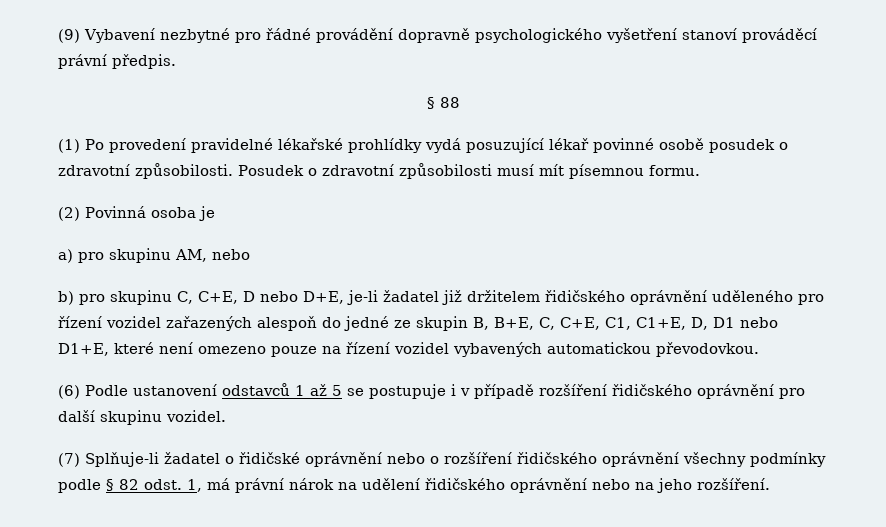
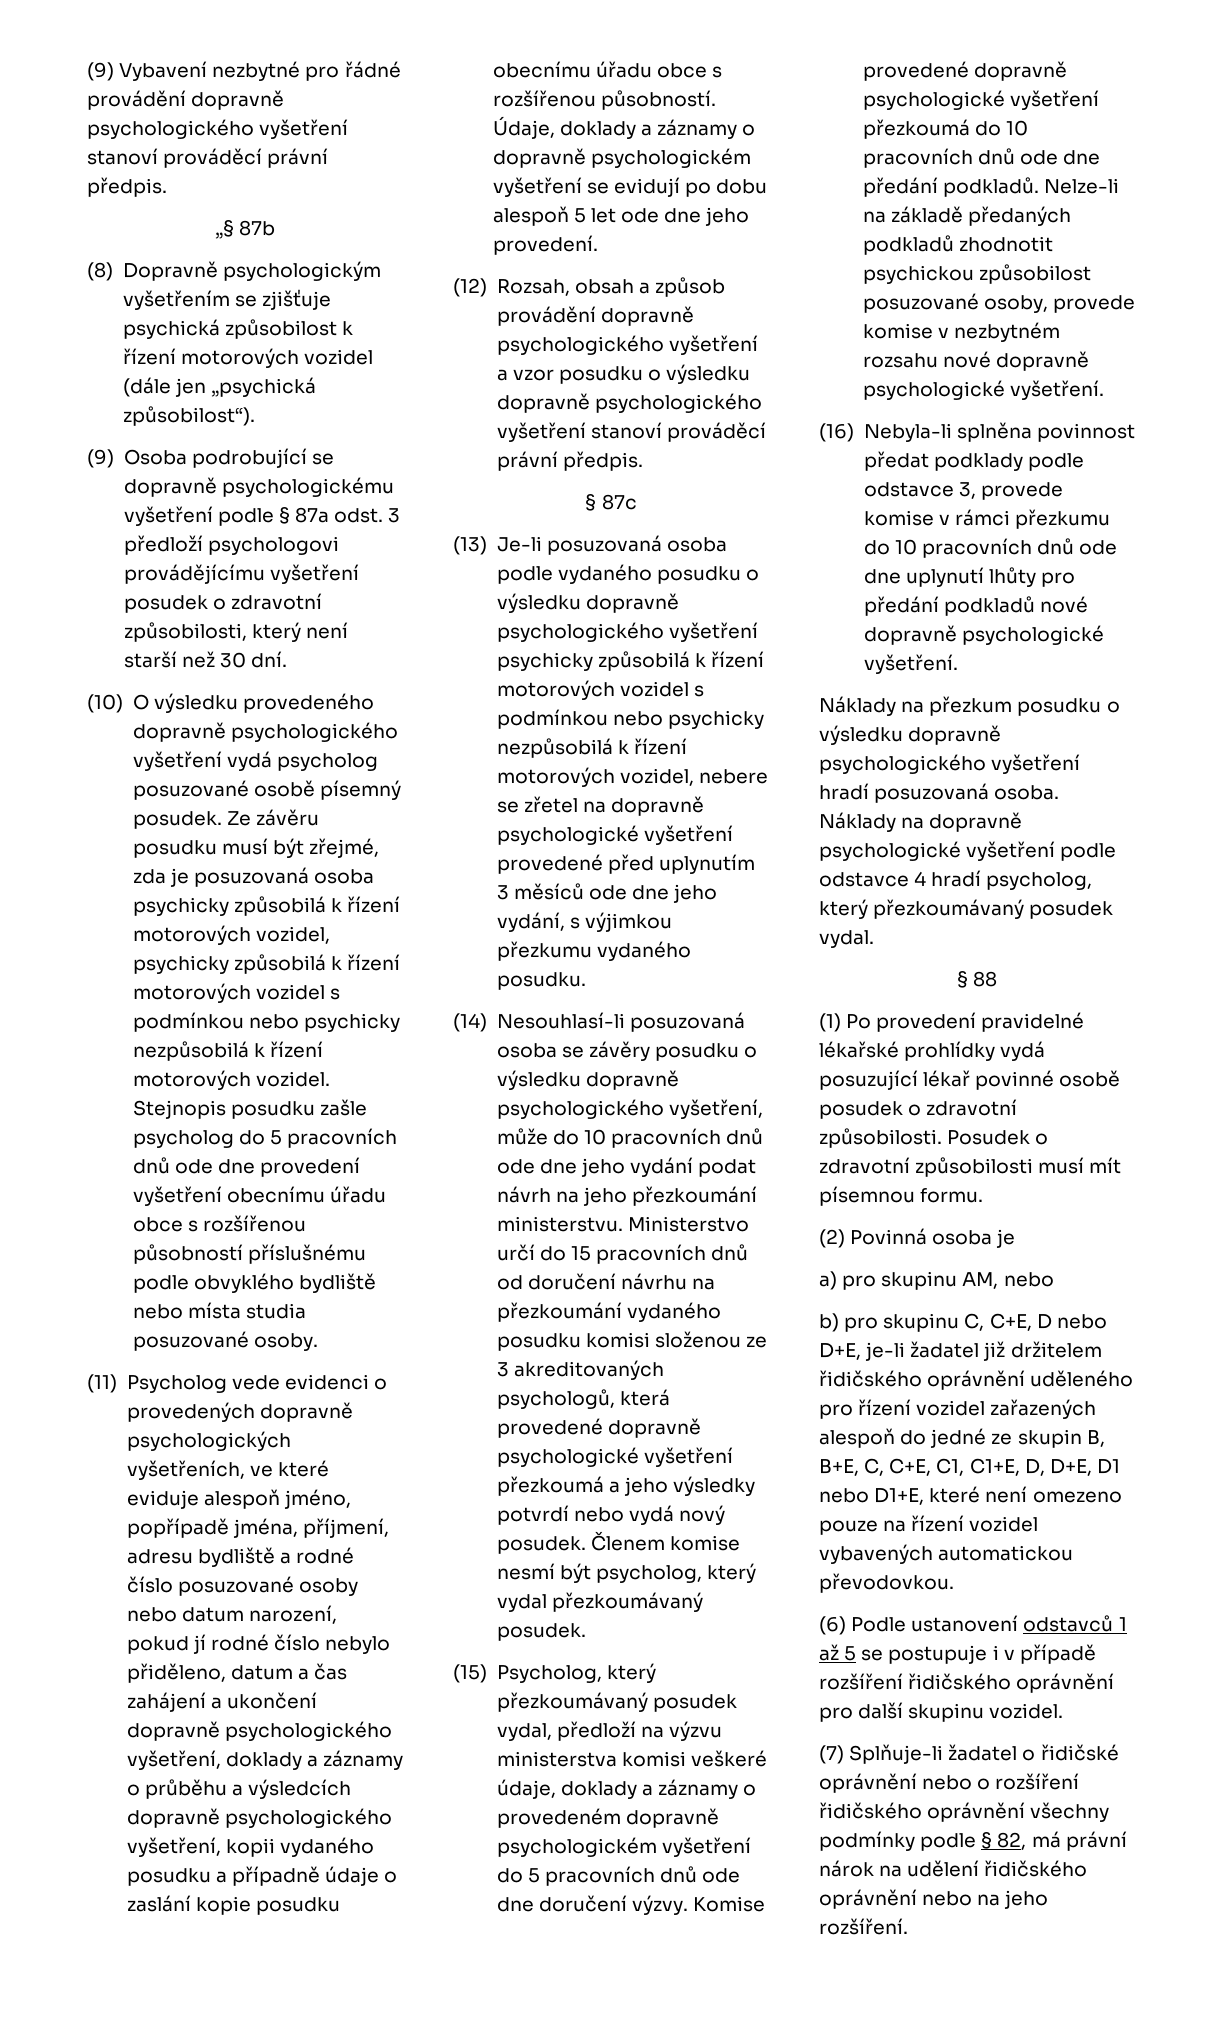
(176, 61) none -> [214,220,276,239] [87,261,381,281] [122,289,331,310] [122,319,353,339] [122,348,373,368] [122,377,316,397] [122,406,255,426] [87,448,334,468] [123,477,394,497] [123,506,401,526] [123,535,339,555] [123,564,359,584] [123,593,322,613] [123,622,348,642] [123,651,287,668] [87,693,374,713] [132,722,398,742] [132,751,378,771] [132,780,401,800] [132,809,319,829] [132,838,379,858] [132,867,374,887] [132,896,400,916] [132,925,330,945] [132,954,400,974] [132,983,340,1003] [132,1012,400,1032] [132,1041,323,1061] [132,1070,330,1090] [132,1099,367,1119] [132,1128,397,1148] [132,1157,360,1177] [132,1186,386,1206] [132,1215,306,1232] [132,1244,366,1264] [132,1273,376,1293] [132,1302,306,1319] [132,1331,318,1351] [87,1374,387,1393] [126,1402,353,1422] [126,1431,291,1451] [126,1460,329,1480] [126,1489,351,1509] [126,1518,389,1538] [126,1547,354,1567] [126,1576,358,1596] [126,1605,337,1624] [126,1634,391,1654] [126,1663,347,1683] [126,1692,317,1712] [126,1721,392,1741] [126,1750,403,1770] [126,1779,351,1799] [126,1808,392,1828] [126,1837,374,1857] [126,1866,398,1886] [126,1895,340,1915] [492,61,722,78] [492,90,716,110] [492,116,756,139] [492,148,751,168] [492,177,768,197] [492,206,750,226] [492,235,598,255] [453,277,725,297] [496,306,694,326] [496,335,758,355] [496,364,751,384] [496,393,762,413] [496,422,766,442] [496,451,643,471] [585,494,637,511] [453,535,727,555] [496,564,759,584] [496,593,679,613] [496,622,758,642] [496,651,764,671] [496,680,704,700] [496,709,764,729] [496,738,687,758] [496,767,768,787] [496,796,704,816] [496,825,733,845] [496,854,755,874] [496,883,718,903] [496,912,672,932] [496,941,691,961] [496,972,586,990] [453,1012,745,1032] [496,1041,758,1061] [496,1070,679,1090] [496,1099,763,1119] [496,1128,764,1148] [496,1157,757,1177] [496,1186,757,1206] [496,1216,749,1232] [496,1244,749,1264] [496,1273,715,1290] [496,1302,721,1322] [496,1331,767,1351] [496,1360,664,1380] [496,1389,670,1409] [496,1418,701,1438] [496,1447,733,1467] [496,1476,755,1496] [496,1505,725,1525] [496,1531,740,1554] [496,1563,756,1583] [496,1592,703,1612] [496,1623,586,1641] [453,1663,656,1683] [496,1692,737,1712] [496,1721,722,1741] [496,1750,767,1767] [496,1779,757,1799] [496,1808,719,1828] [496,1837,751,1857] [496,1866,741,1886] [496,1895,765,1915] [862,61,1067,81] [862,90,1099,110] [862,119,1028,139] [862,148,1100,168] [862,177,1119,197] [862,206,1071,226] [862,235,1053,255] [862,264,1091,284] [862,293,1135,313] [862,322,1060,342] [862,351,1089,371] [862,380,1104,400] [819,422,1135,442] [863,451,1084,471] [863,482,1063,500] [863,509,1110,529] [863,538,1118,558] [863,567,1075,587] [863,596,1088,616] [863,625,1104,645] [863,654,958,674] [819,696,1120,716] [819,725,1002,745] [819,754,1081,774] [819,783,1060,803] [819,812,1023,832] [819,841,1117,861] [819,870,1093,890] [819,899,1114,919] [819,930,874,948] // „§ 87b // (8) Dopravně psychologickým vyšetřením se zjišťuje psychická způsobilost k řízení motorových vozidel (dále jen „psychická způsobilost“). // (9) Osoba podrobující se dopravně psychologickému vyšetření podle § 87a odst. 3 předloží psychologovi provádějícímu vyšetření posudek o zdravotní způsobilosti, který není starší než 30 dní. // (10) O výsledku provedeného dopravně psychologického vyšetření vydá psycholog posuzované osobě písemný posudek. Ze závěru posudku musí být zřejmé, zda je posuzovaná osoba psychicky způsobilá k řízení motorových vozidel, psychicky způsobilá k řízení motorových vozidel s podmínkou nebo psychicky nezpůsobilá k řízení motorových vozidel. Stejnopis posudku zašle psycholog do 5 pracovních dnů ode dne provedení vyšetření obecnímu úřadu obce s rozšířenou působností příslušnému podle obvyklého bydliště nebo místa studia posuzované osoby. // (11) Psycholog vede evidenci o provedených dopravně psychologických vyšetřeních, ve které eviduje alespoň jméno, popřípadě jména, příjmení, adresu bydliště a rodné číslo posuzované osoby nebo datum narození, pokud jí rodné číslo nebylo přiděleno, datum a čas zahájení a ukončení dopravně psychologického vyšetření, doklady a záznamy o průběhu a výsledcích dopravně psychologického vyšetření, kopii vydaného posudku a případně údaje o zaslání kopie posudku obecnímu úřadu obce s rozšířenou působností. Údaje, doklady a záznamy o dopravně psychologickém vyšetření se evidují po dobu alespoň 5 let ode dne jeho provedení. // (12) Rozsah, obsah a způsob provádění dopravně psychologického vyšetření a vzor posudku o výsledku dopravně psychologického vyšetření stanoví prováděcí právní předpis. // § 87c // (13) Je-li posuzovaná osoba podle vydaného posudku o výsledku dopravně psychologického vyšetření psychicky způsobilá k řízení motorových vozidel s podmínkou nebo psychicky nezpůsobilá k řízení motorových vozidel, nebere se zřetel na dopravně psychologické vyšetření provedené před uplynutím 3 měsíců ode dne jeho vydání, s výjimkou přezkumu vydaného posudku. // (14) Nesouhlasí-li posuzovaná osoba se závěry posudku o výsledku dopravně psychologického vyšetření, může do 10 pracovních dnů ode dne jeho vydání podat návrh na jeho přezkoumání ministerstvu. Ministerstvo určí do 15 pracovních dnů od doručení návrhu na přezkoumání vydaného posudku komisi složenou ze 3 akreditovaných psychologů, která provedené dopravně psychologické vyšetření přezkoumá a jeho výsledky potvrdí nebo vydá nový posudek. Členem komise nesmí být psycholog, který vydal přezkoumávaný posudek. // (15) Psycholog, který přezkoumávaný posudek vydal, předloží na výzvu ministerstva komisi veškeré údaje, doklady a záznamy o provedeném dopravně psychologickém vyšetření do 5 pracovních dnů ode dne doručení výzvy. Komise provedené dopravně psychologické vyšetření přezkoumá do 10 pracovních dnů ode dne předání podkladů. Nelze-li na základě předaných podkladů zhodnotit psychickou způsobilost posuzované osoby, provede komise v nezbytném rozsahu nové dopravně psychologické vyšetření. // (16) Nebyla-li splněna povinnost předat podklady podle odstavce 3, provede komise v rámci přezkumu do 10 pracovních dnů ode dne uplynutí lhůty pro předání podkladů nové dopravně psychologické vyšetření. // Náklady na přezkum posudku o výsledku dopravně psychologického vyšetření hradí posuzovaná osoba. Náklady na dopravně psychologické vyšetření podle odstavce 4 hradí psycholog, který přezkoumávaný posudek vydal.
(708, 323) none -> [1049,1459,1092,1476] D+E,
[119,479,202,492] 82 odst. 1, -> [997,1832,1027,1850] 82,

